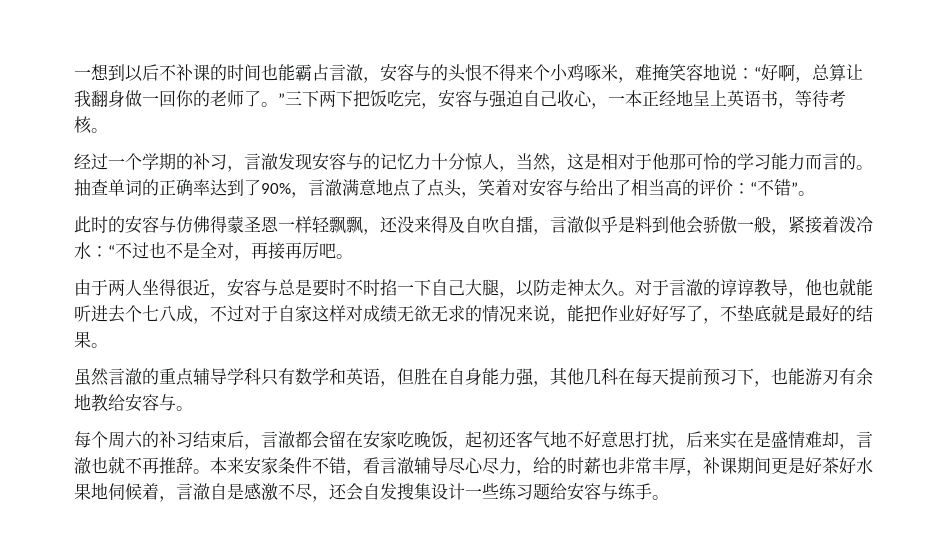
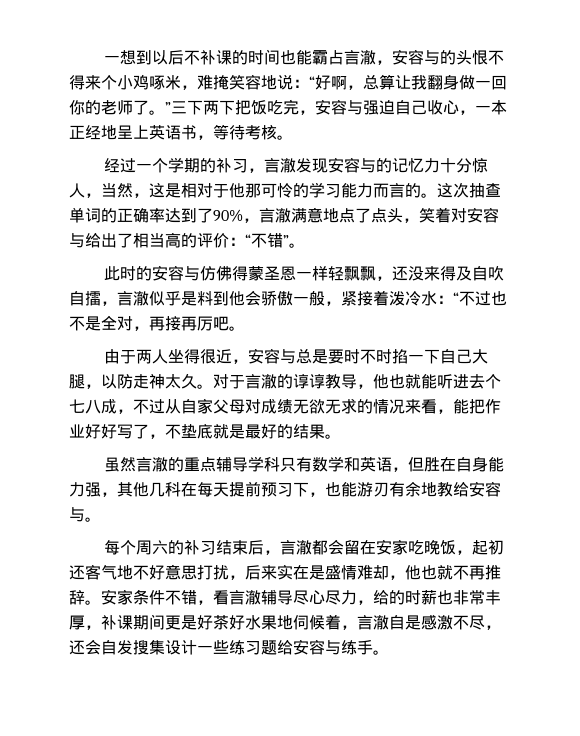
(873, 167) none -> [437,182,469,198] 这次
[244,305,346,323] 对于自家这样 -> [165,398,245,414] 从自家父母
[533,305,550,322] 说 -> [421,399,437,414] 看
[856,431,873,448] [74,457,91,474] 言澈 -> [405,565,421,580] 他
[210,457,244,474] 本来 -> (101, 602) none

